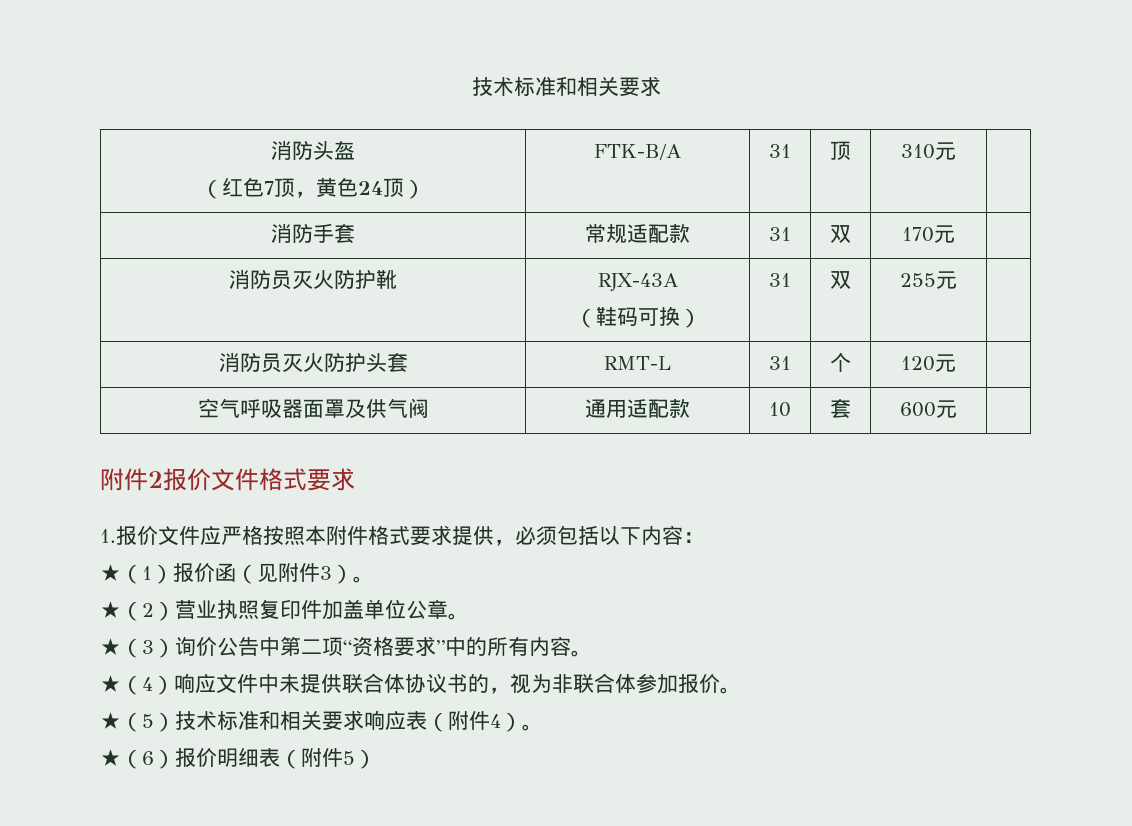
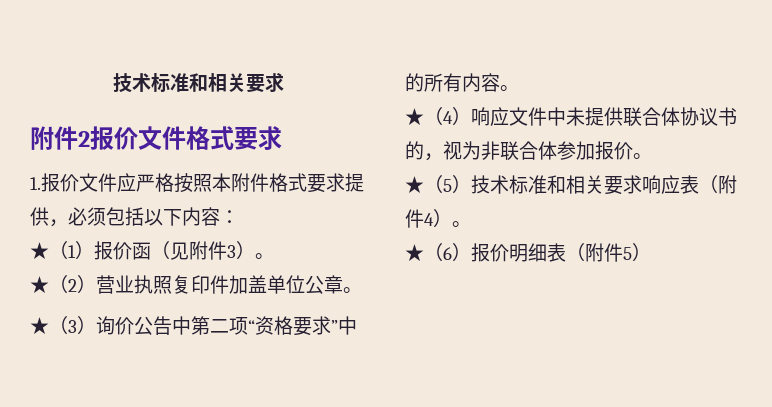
[471,76,661,96] [271,140,355,160] [201,177,425,199] [594,144,681,160] [769,144,791,158] [830,141,851,160] [901,142,956,160] [271,223,355,243] [585,224,690,243] [769,227,791,241] [830,225,851,243] [902,225,955,243] [229,269,397,290] [597,273,678,292] [574,306,701,328] [769,273,791,287] [830,271,851,289] [900,271,957,289] [218,352,408,373] [604,356,671,370] [769,356,791,370] [830,353,851,372] [901,354,956,372] [197,398,429,418] [585,399,690,418] [769,402,791,417] [830,398,851,418] [900,400,957,418] 技术标准和相关要求 // 消防头盔 // （红色7顶，黄色24顶） | FTK-B/A | 31 | 顶 | 310元 | // 消防手套 | 常规适配款 | 31 | 双 | 170元 | // 消防员灭火防护靴 | RJX-43A // （鞋码可换） | 31 | 双 | 255元 | // 消防员灭火防护头套 | RMT-L | 31 | 个 | 120元 | // 空气呼吸器面罩及供气阀 | 通用适配款 | 10 | 套 | 600元 | -> [113,72,284,93] 技术标准和相关要求

